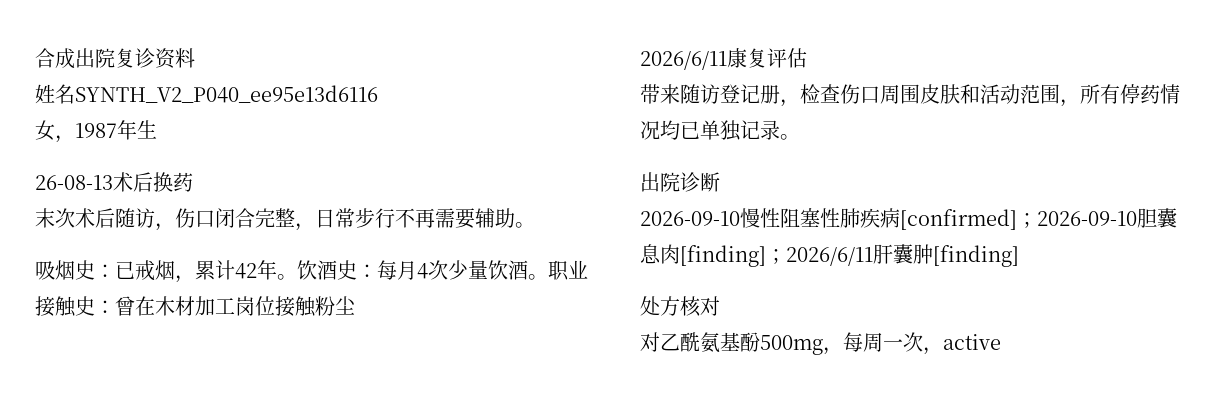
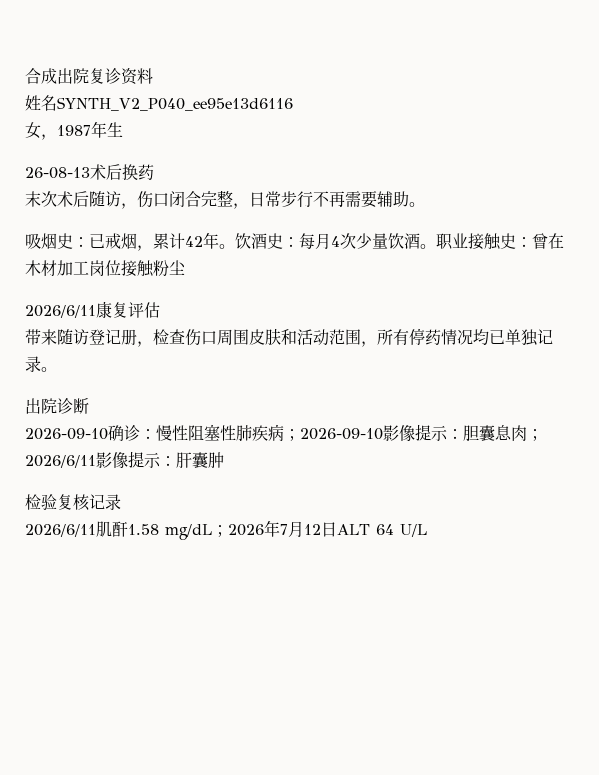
(740, 218) none -> [108,425,156,441] 确诊：
[900,208,1177,230] [640,244,1019,267] [640,296,720,317] [640,332,1001,355] [confirmed]；2026-09-10胆囊息肉[finding]；2026/6/11肝囊肿[finding] // 处方核对 // 对乙酰氨基酚500mg，每周一次，active -> [284,424,543,442] [25,451,224,469] [25,494,121,511] [25,520,427,540] ；2026-09-10影像提示：胆囊息肉；2026/6/11影像提示：肝囊肿 // 检验复核记录 // 2026/6/11肌酐1.58 mg/dL；2026年7月12日ALT 64 U/L

